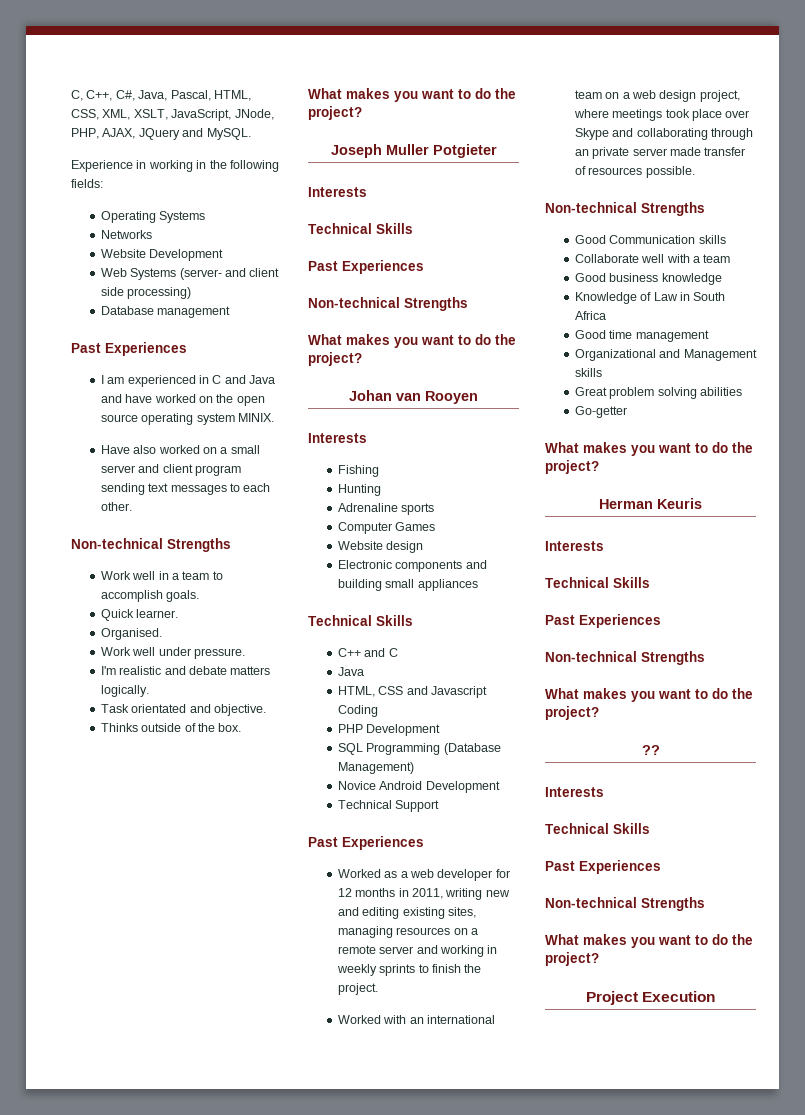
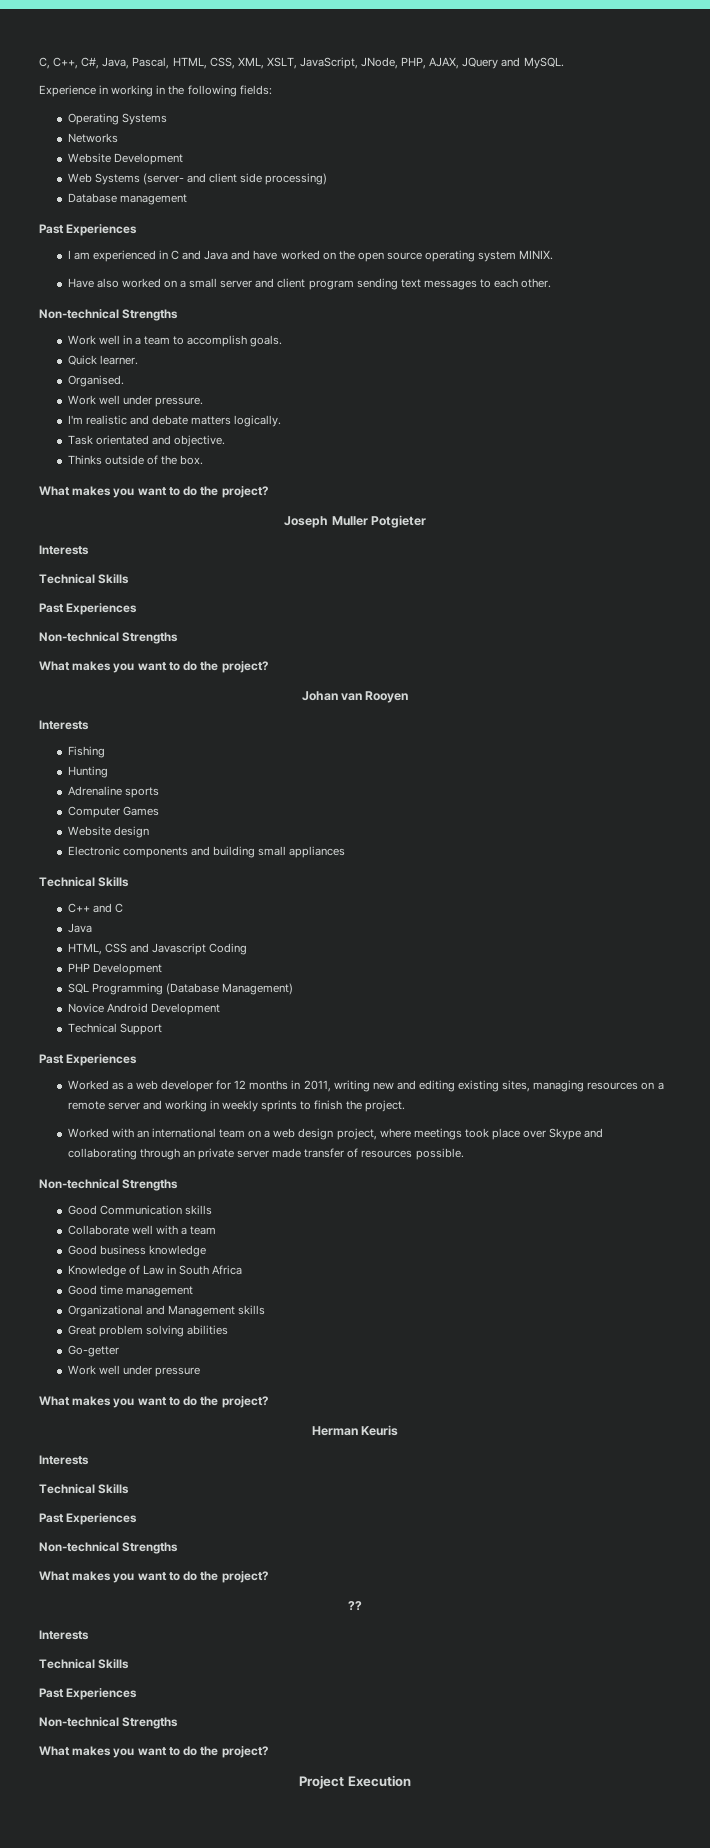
(627, 412) none -> [67,1365,200,1377] // Work well under pressure

